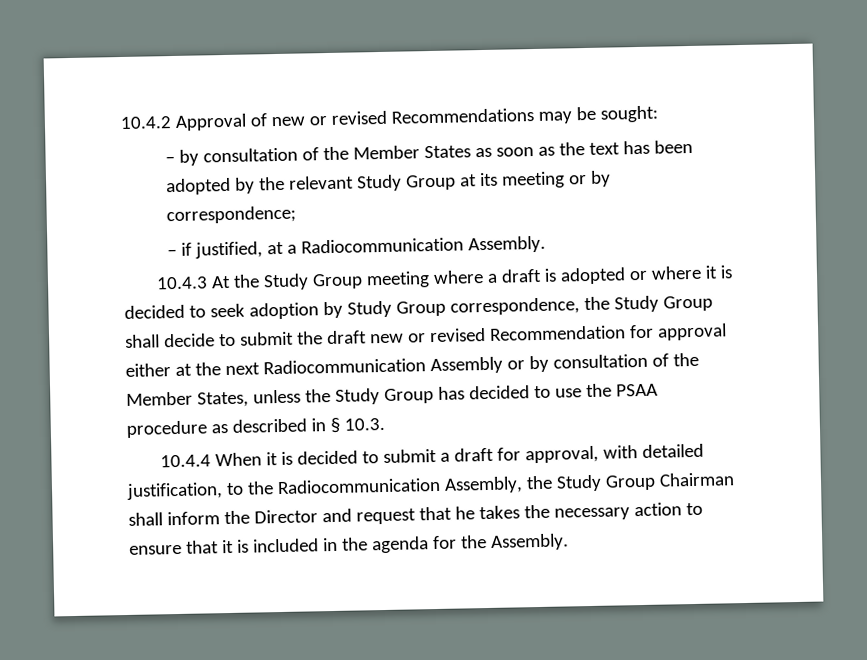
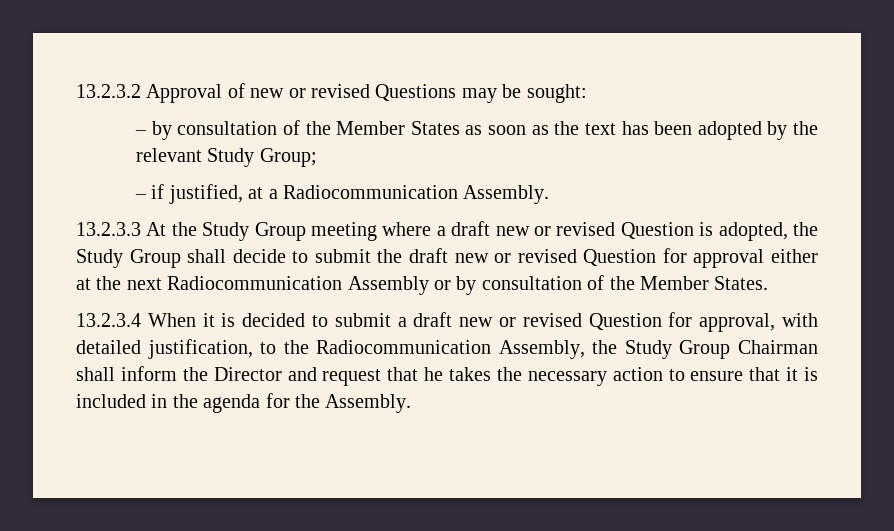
[120,116,172,130] 10.4.2 -> [76,84,141,98] 13.2.3.2
[390,108,534,124] Recommendations -> [375,84,457,101] Questions
[406,170,612,191] [166,205,297,225] Group at its meeting or by correspondence; -> [259,148,317,167] Group;
[156,276,209,290] 10.4.3 -> [76,222,141,236] 13.2.3.3
[544,265,734,285] [124,297,580,320] is adopted or where it is decided to seek adoption by Study Group correspondence, -> [495,222,788,241] new or revised Question is adopted,
[488,325,626,341] Recommendation -> [583,249,657,266] Question
[196,383,658,408] [126,417,385,438] [160,454,212,468] States, unless the Study Group has decided to use the PSAA procedure as described in § 10.3. // 10.4.4 -> [714,276,769,290] [76,313,141,327] States. // 13.2.3.4
(495, 454) none -> [459,313,662,330] new or revised Question

